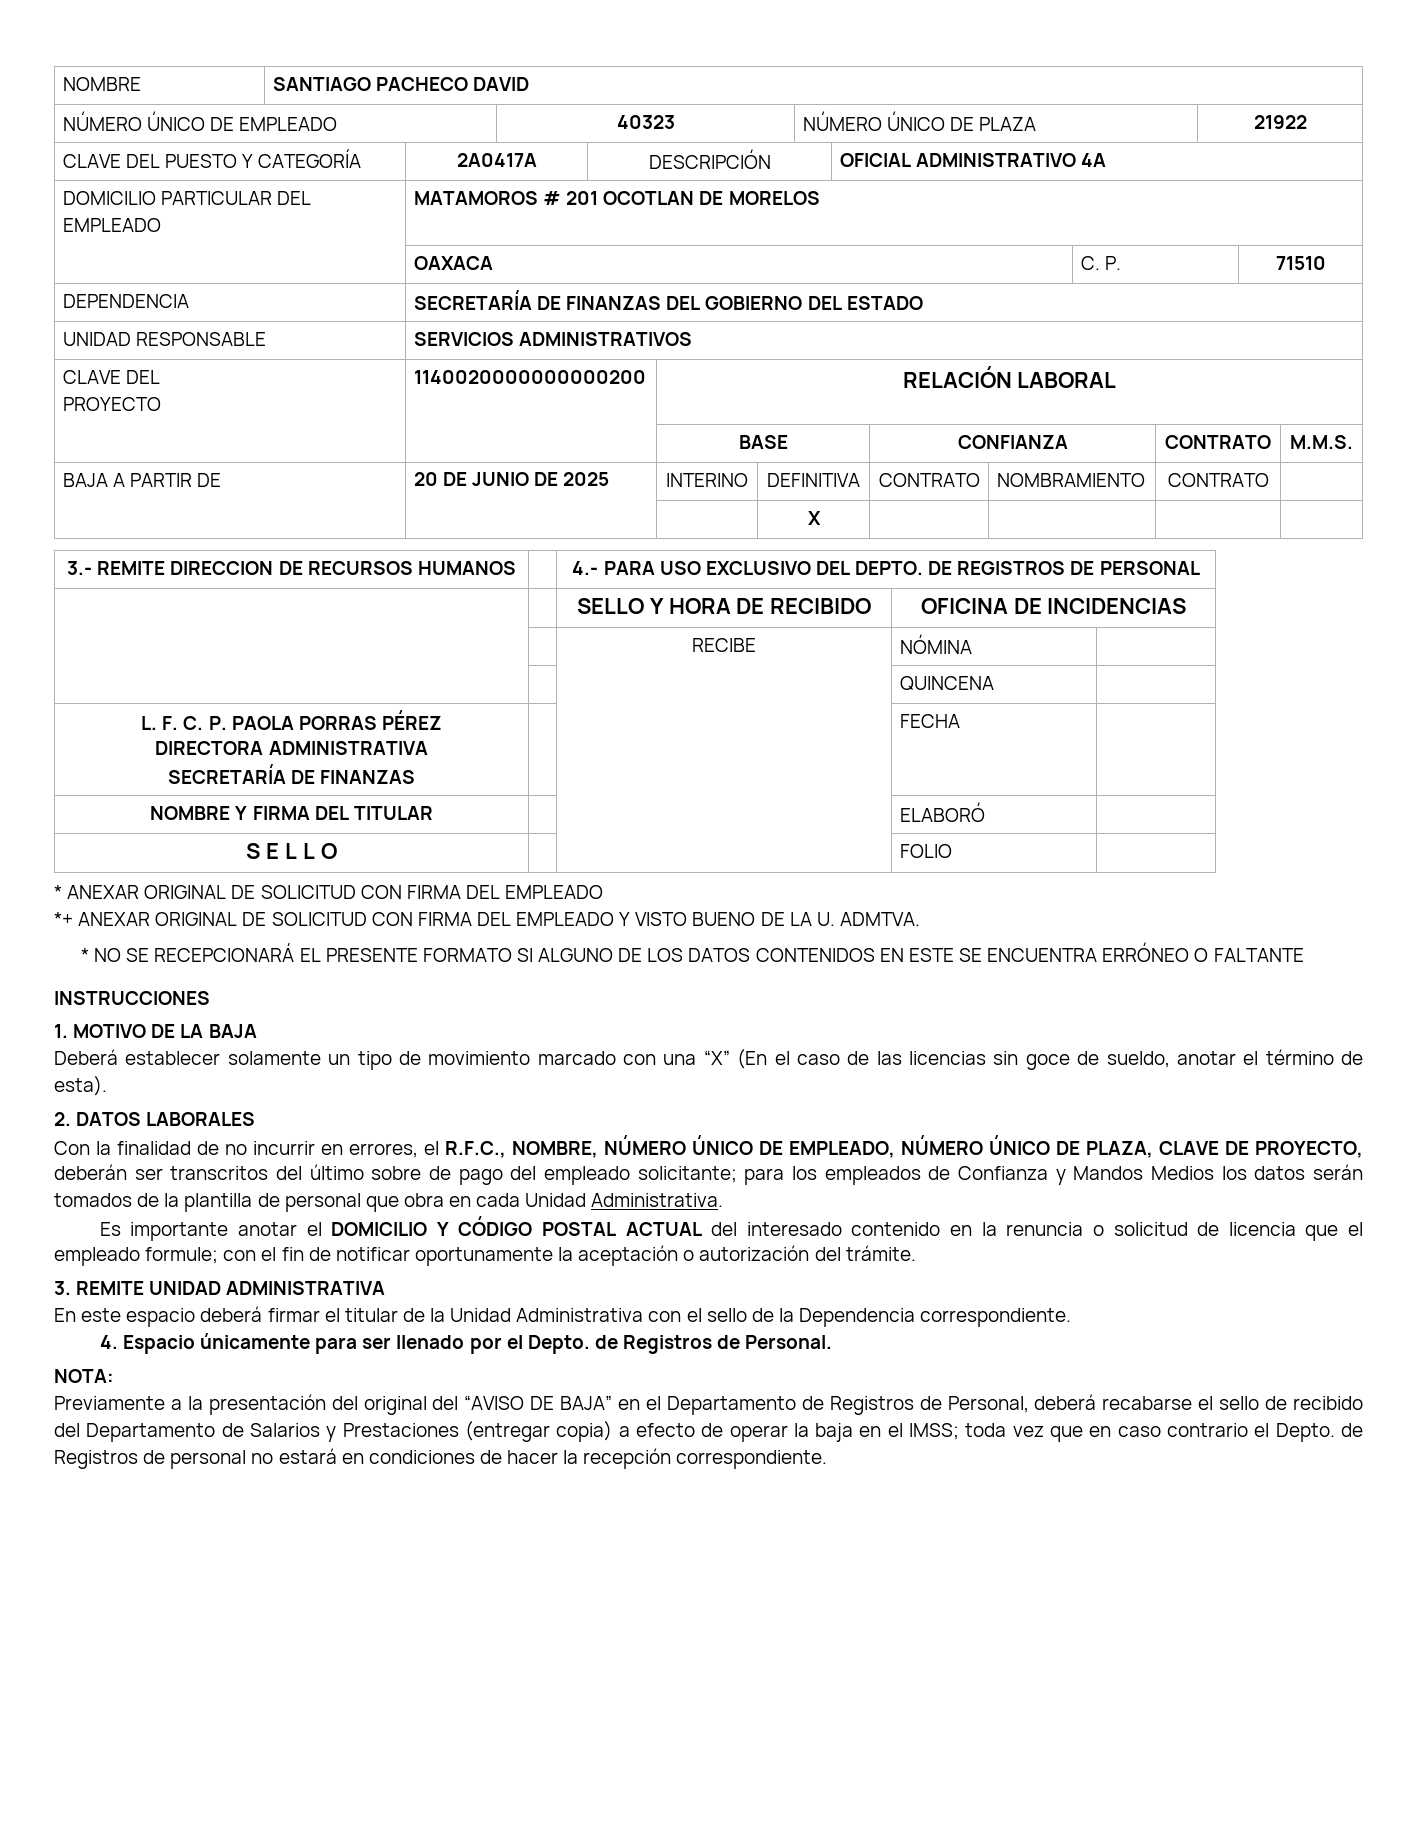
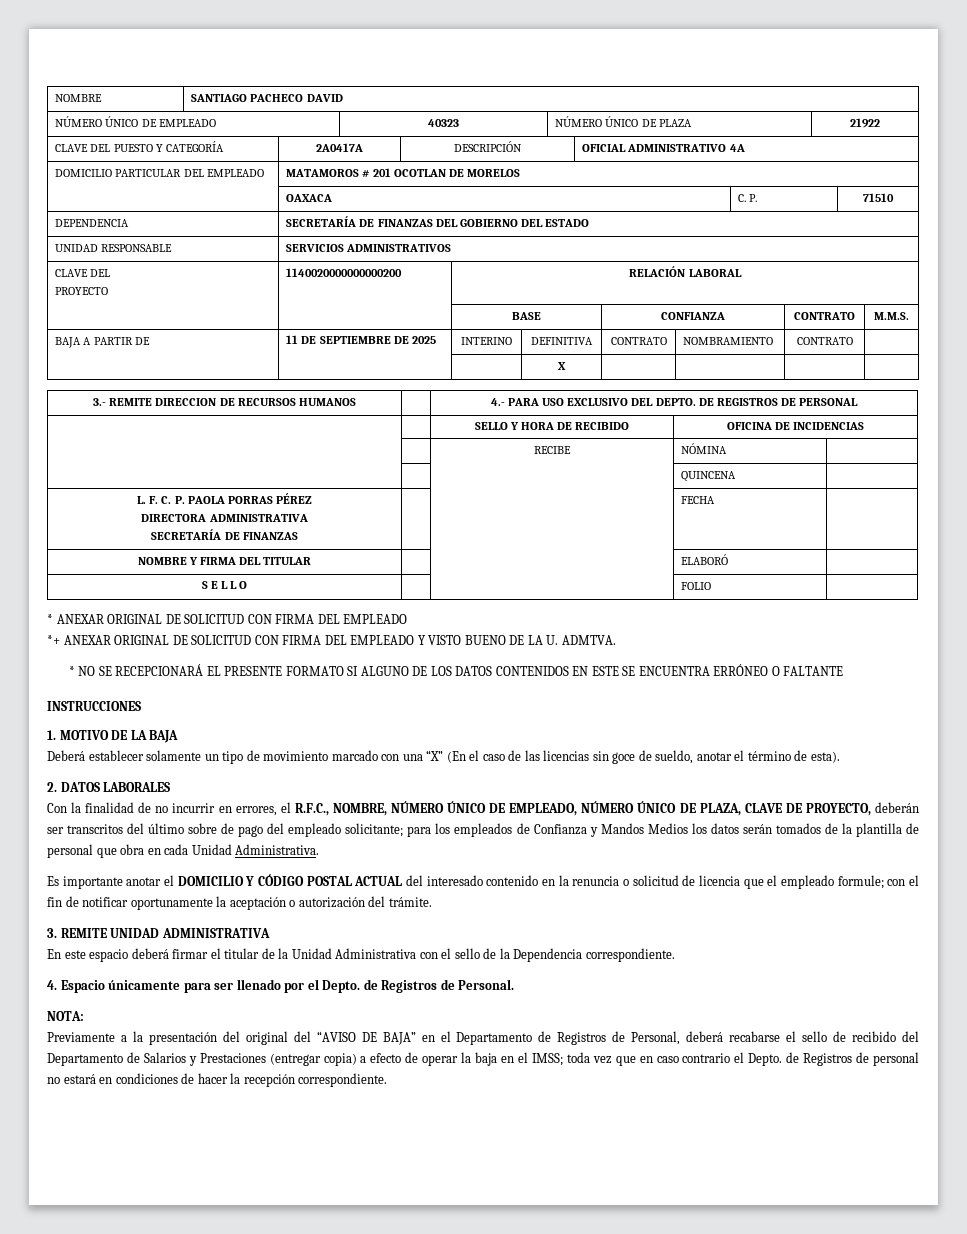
[413,472,530,486] 20 DE JUNIO -> [286,335,391,344] 11 DE SEPTIEMBRE

